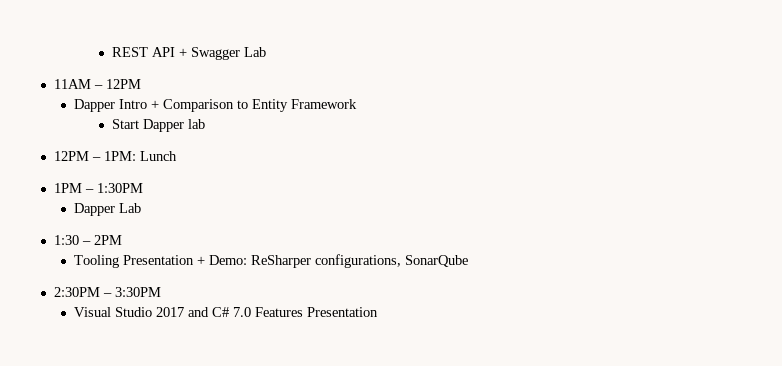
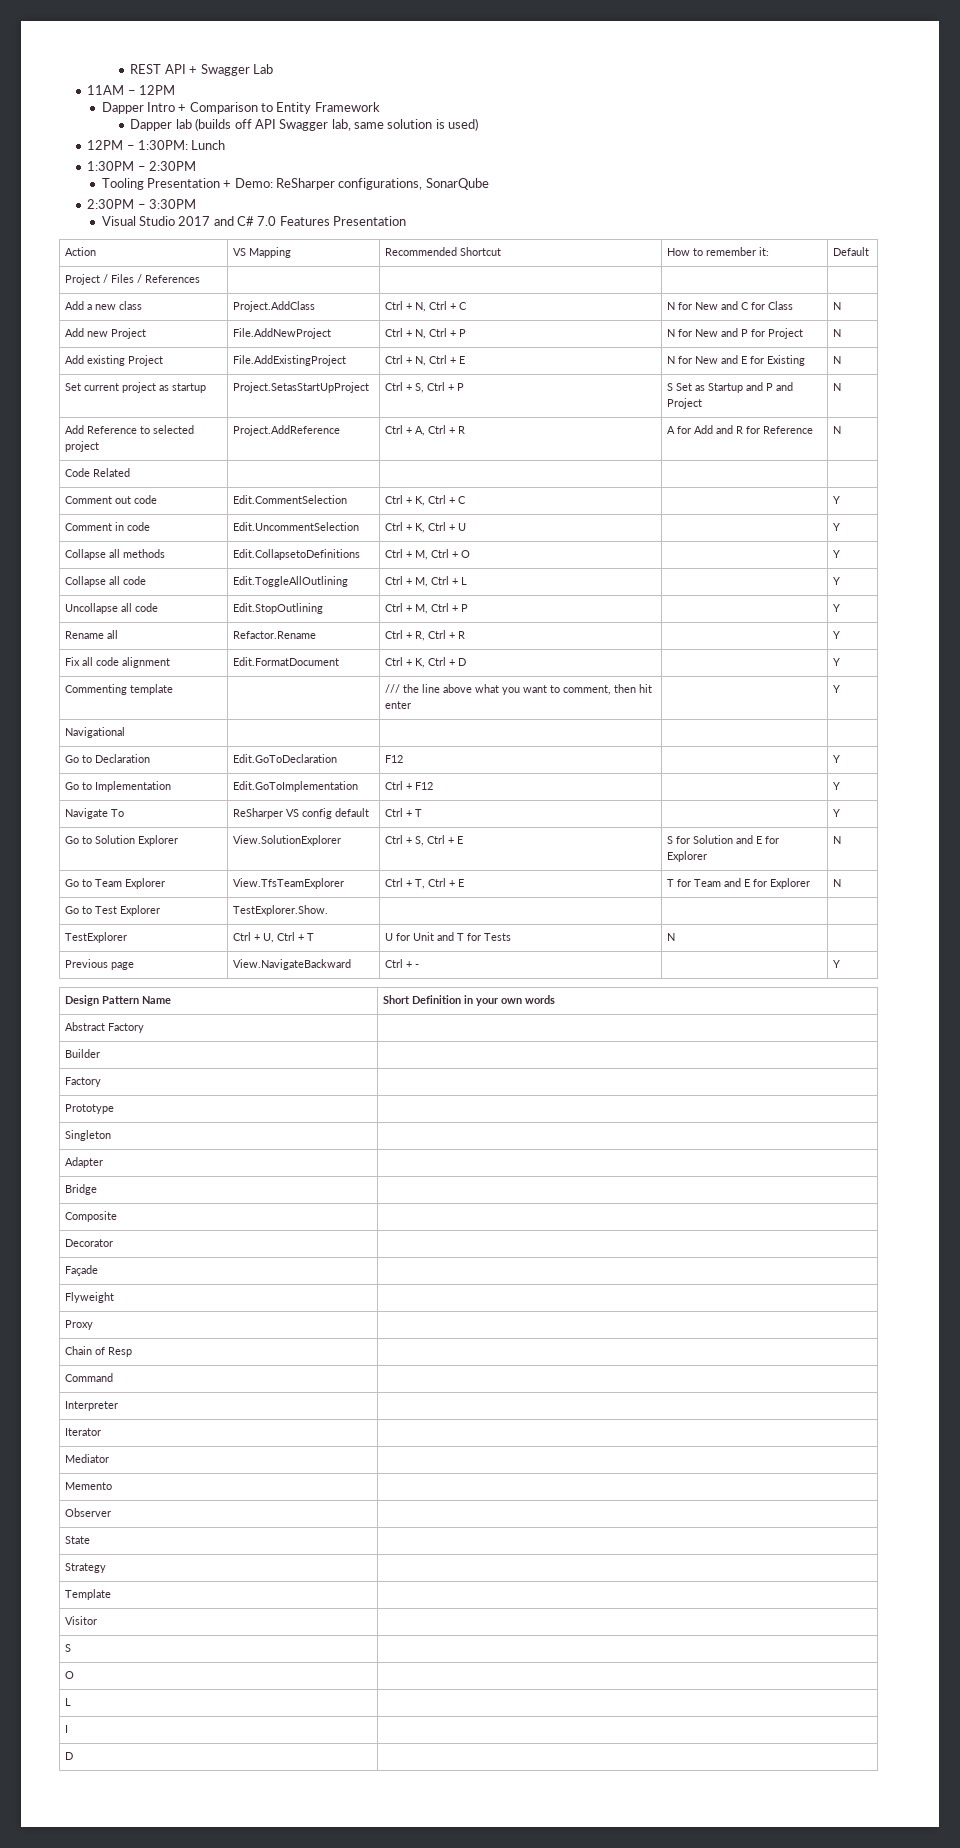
[112,119,140,129] Start -> (380, 107) none
(206, 124) none -> [195,118,479,131] (builds off API Swagger lab, same solution is used)
[104,151,137,161] 1PM: -> [137,140,188,150] 1:30PM:
[54,183,144,193] [73,203,141,216] [54,235,123,245] 1PM – 1:30PM // Dapper Lab // 1:30 – 2PM -> [87,161,196,171] 1:30PM – 2:30PM
(378, 312) none -> [65,247,97,256] [233,247,292,258] [385,247,502,256] [667,247,770,256] [833,247,870,256] [65,274,201,285] [65,301,143,310] [233,301,316,312] [385,301,468,312] [667,301,794,310] [833,302,842,310] [65,328,147,339] [233,328,332,339] [385,328,467,339] [667,328,804,339] [833,329,842,337] [65,355,164,366] [233,355,347,366] [385,355,466,366] [667,355,806,366] [833,356,842,364] [65,382,207,393] [233,382,370,393] [385,382,465,393] [667,382,794,393] [667,398,703,409] [833,383,842,391] [65,425,195,434] [65,441,100,452] [233,425,341,436] [385,425,466,436] [667,425,814,434] [833,426,842,434] [65,468,131,477] [65,495,158,504] [233,495,348,504] [385,495,467,506] [833,496,841,504] [65,522,151,531] [233,522,360,531] [385,522,467,533] [833,523,841,531] [65,549,166,560] [233,549,361,560] [385,549,471,560] [833,550,841,558] [65,576,147,587] [233,576,349,587] [385,576,468,587] [833,577,841,585] [65,603,159,614] [233,603,324,614] [385,603,469,614] [833,604,841,612] [65,630,119,639] [233,631,317,639] [385,630,466,641] [833,631,841,639] [65,657,171,668] [233,657,340,666] [385,657,467,668] [833,658,841,666] [65,684,174,695] [385,684,653,695] [385,701,412,709] [833,685,841,693] [65,727,126,738] [65,754,151,763] [233,754,338,763] [385,755,404,763] [833,755,841,763] [65,781,172,792] [233,781,359,792] [385,781,434,790] [833,782,841,790] [65,808,125,819] [233,808,370,819] [385,808,423,817] [833,809,841,817] [65,835,179,846] [233,835,342,846] [385,835,464,846] [667,835,780,844] [667,851,708,862] [833,836,842,844] [65,878,166,889] [233,878,345,889] [385,878,465,889] [667,878,811,889] [833,879,842,887] [65,905,161,916] [233,905,329,916] [65,932,128,943] [233,932,315,943] [385,932,512,941] [667,933,676,941] [65,959,135,970] [233,959,352,970] [385,959,420,968] [833,960,841,968] [65,995,172,1006] [383,995,556,1006] [65,1022,145,1033] [65,1049,101,1058] [65,1077,102,1087] [65,1104,115,1114] [65,1130,112,1141] [65,1157,104,1168] [65,1184,98,1195] [65,1211,118,1222] [65,1239,114,1247] [65,1265,99,1276] [65,1292,115,1303] [65,1320,94,1330] [65,1346,133,1357] [65,1373,114,1382] [65,1401,119,1411] [65,1428,102,1436] [65,1454,110,1463] [65,1482,113,1490] [65,1508,112,1517] [65,1536,91,1544] [65,1563,107,1573] [65,1589,112,1600] [65,1616,98,1625] [65,1644,72,1652] [65,1671,75,1679] [65,1698,72,1706] [65,1725,69,1733] [65,1752,74,1760] // Action | VS Mapping | Recommended Shortcut | How to remember it: | Default // Project / Files / References | | | | // Add a new class | Project.AddClass | Ctrl + N, Ctrl + C | N for New and C for Class | N // Add new Project | File.AddNewProject | Ctrl + N, Ctrl + P | N for New and P for Project | N // Add existing Project | File.AddExistingProject | Ctrl + N, Ctrl + E | N for New and E for Existing | N // Set current project as startup | Project.SetasStartUpProject | Ctrl + S, Ctrl + P | S Set as Startup and P and Project | N // Add Reference to selected project | Project.AddReference | Ctrl + A, Ctrl + R | A for Add and R for Reference | N // Code Related | | | | // Comment out code | Edit.CommentSelection | Ctrl + K, Ctrl + C | | Y // Comment in code | Edit.UncommentSelection | Ctrl + K, Ctrl + U | | Y // Collapse all methods | Edit.CollapsetoDefinitions | Ctrl + M, Ctrl + O | | Y // Collapse all code | Edit.ToggleAllOutlining | Ctrl + M, Ctrl + L | | Y // Uncollapse all code | Edit.StopOutlining | Ctrl + M, Ctrl + P | | Y // Rename all | Refactor.Rename | Ctrl + R, Ctrl + R | | Y // Fix all code alignment | Edit.FormatDocument | Ctrl + K, Ctrl + D | | Y // Commenting template | | /// the line above what you want to comment, then hit enter | | Y // Navigational | | | | // Go to Declaration | Edit.GoToDeclaration | F12 | | Y // Go to Implementation | Edit.GoToImplementation | Ctrl + F12 | | Y // Navigate To | ReSharper VS config default | Ctrl + T | | Y // Go to Solution Explorer | View.SolutionExplorer | Ctrl + S, Ctrl + E | S for Solution and E for Explorer | N // Go to Team Explorer | View.TfsTeamExplorer | Ctrl + T, Ctrl + E | T for Team and E for Explorer | N // Go to Test Explorer | TestExplorer.Show. | | | // TestExplorer | Ctrl + U, Ctrl + T | U for Unit and T for Tests | N | // Previous page | View.NavigateBackward | Ctrl + - | | Y // Design Pattern Name | Short Definition in your own words // Abstract Factory | // Builder | // Factory | // Prototype | // Singleton | // Adapter | // Bridge | // Composite | // Decorator | // Façade | // Flyweight | // Proxy | // Chain of Resp | // Command | // Interpreter | // Iterator | // Mediator | // Memento | // Observer | // State | // Strategy | // Template | // Visitor | // S | // O | // L | // I | // D |

